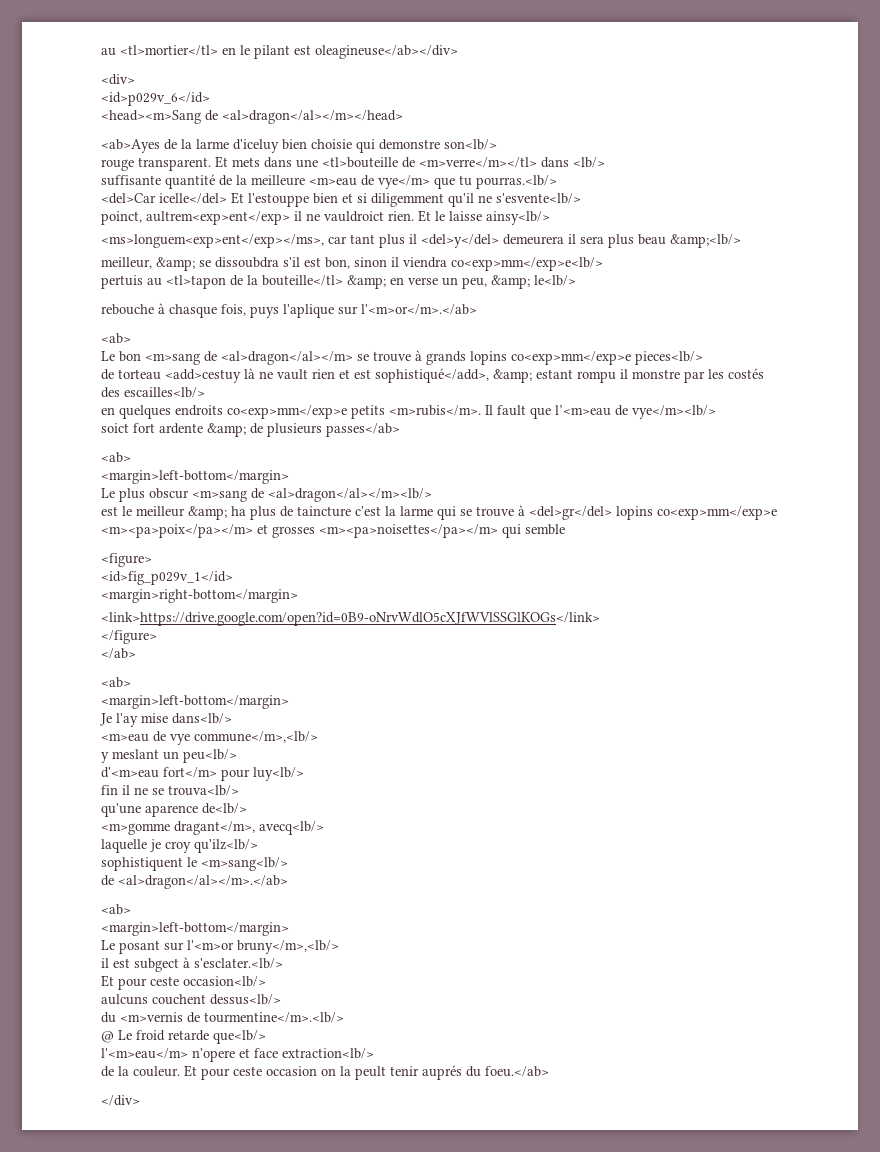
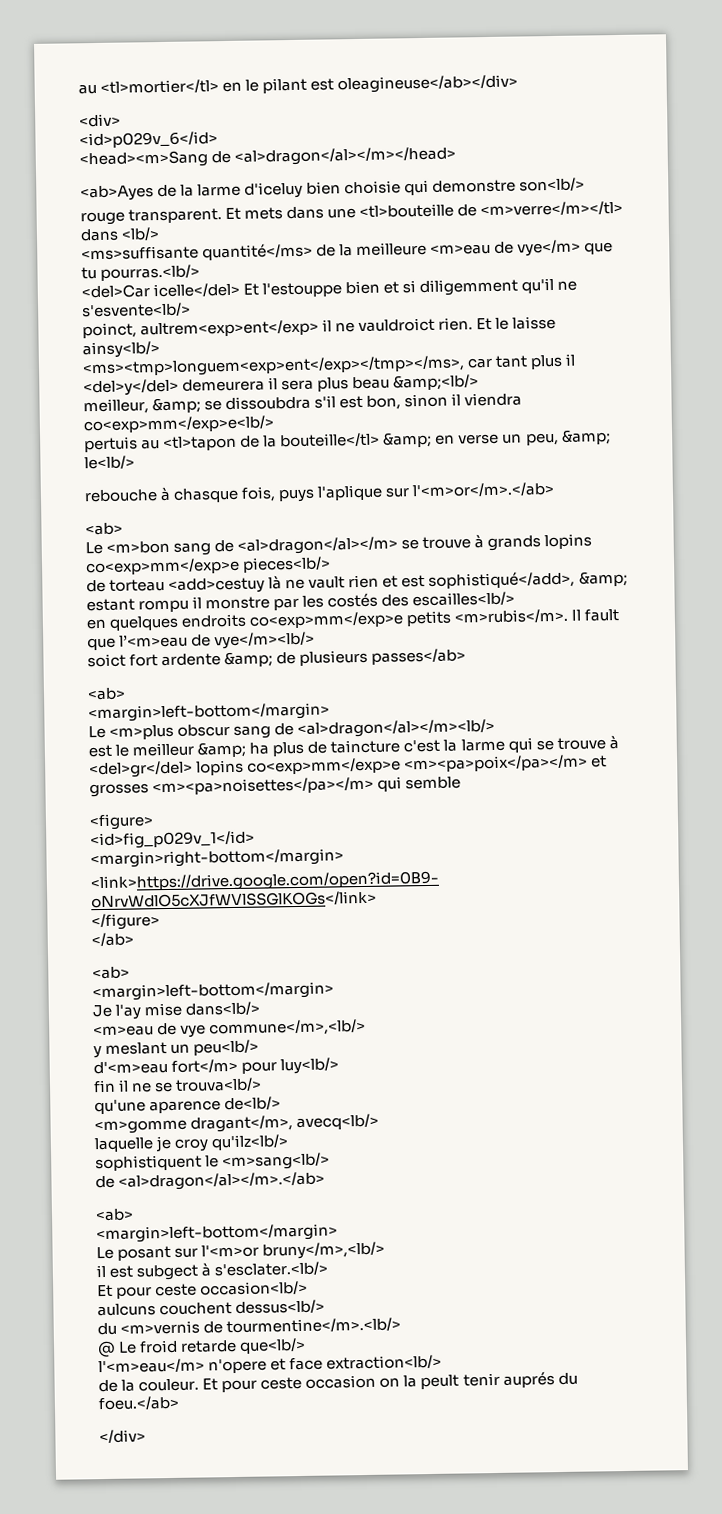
[101,174,215,189] suffisante quantité -> [81,242,314,261] <ms>suffisante quantité</ms>
[101,234,324,248] <ms>longuem<exp>ent</exp></ms>, -> [82,355,465,378] <ms><tmp>longuem<exp>ent</exp></tmp></ms>,
[119,351,200,365] bon <m>sang -> [106,540,212,556] <m>bon sang
[119,488,247,502] plus obscur <m>sang -> [109,724,272,740] <m>plus obscur sang

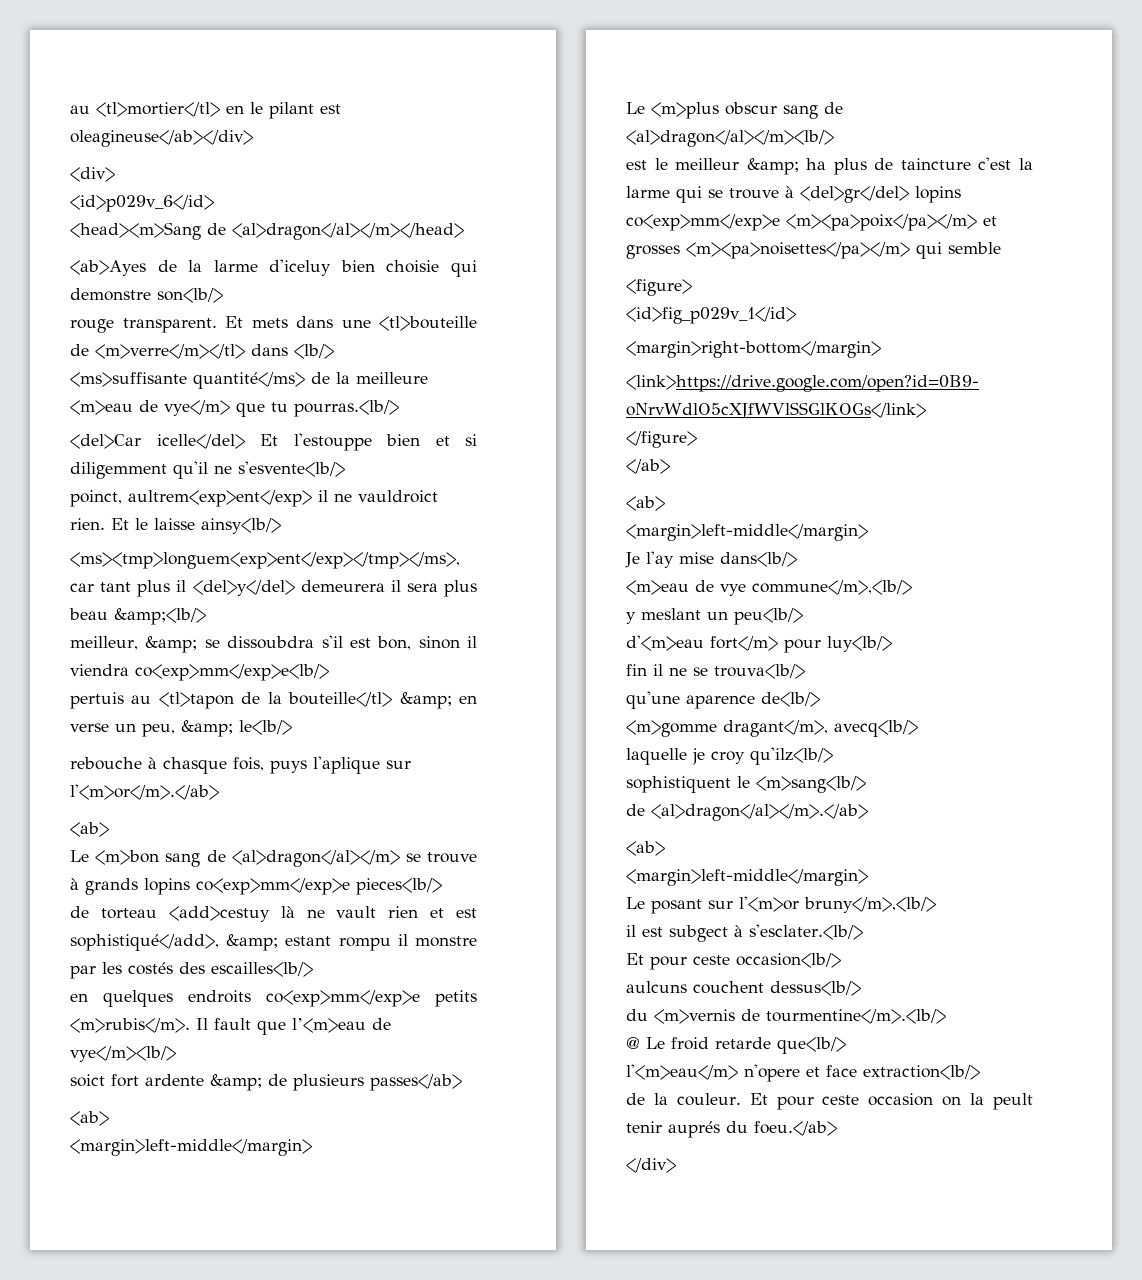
[88,702,330,723] <margin>left-bottom</margin> -> [70,1139,312,1156] <margin>left-middle</margin>
[92,981,334,1002] <margin>left-bottom</margin> -> [626,524,868,541] <margin>left-middle</margin>
[96,1223,338,1244] <margin>left-bottom</margin> -> [626,869,868,886] <margin>left-middle</margin>

